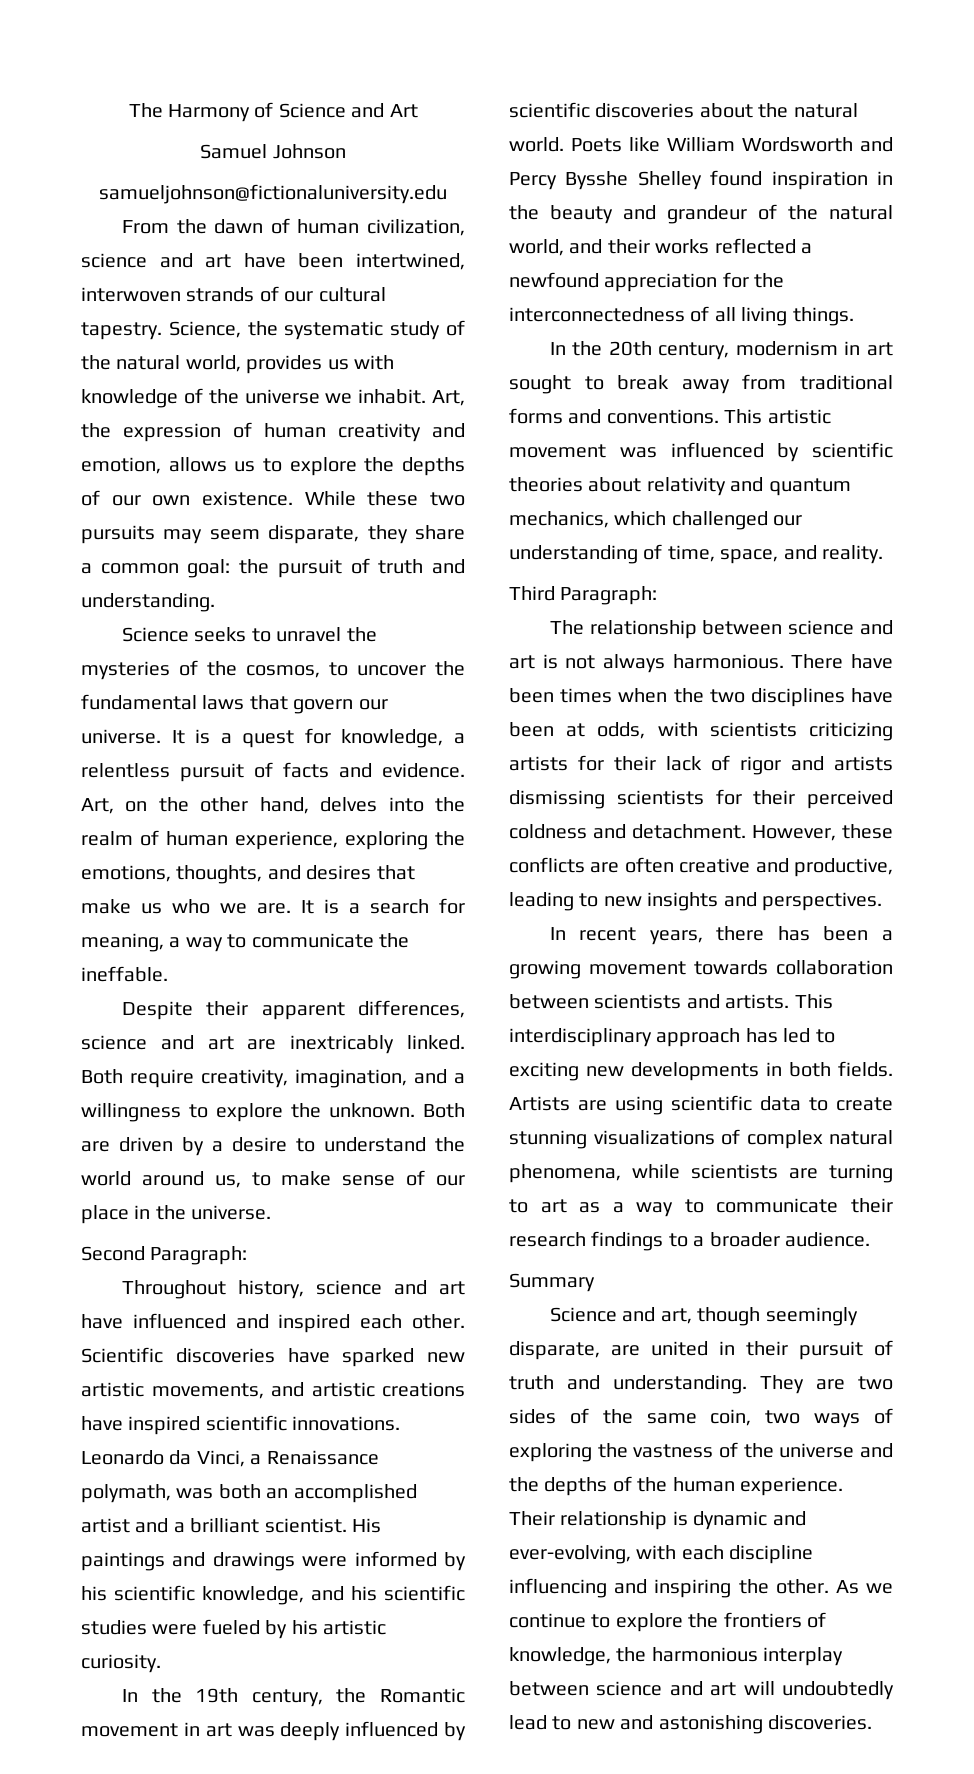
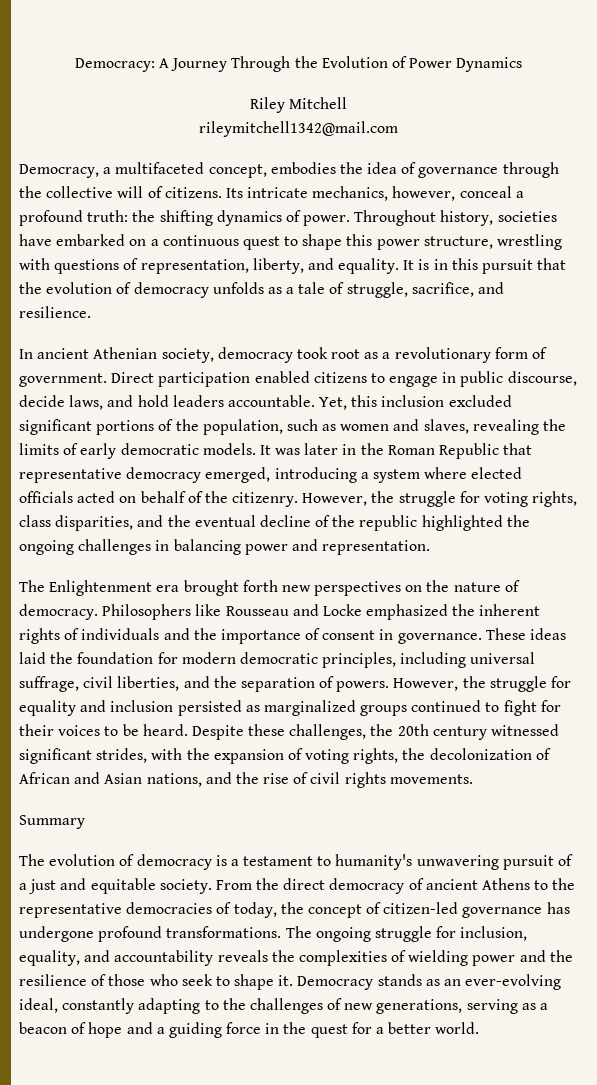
[128,102,418,122] [200,144,346,159] [99,184,447,204] [121,218,466,236] [81,253,465,270] [81,286,386,302] [81,320,466,340] [81,355,394,374] [81,388,465,408] [81,422,465,442] [81,457,466,476] [81,490,466,506] [81,525,465,544] [81,558,466,578] [81,593,215,612] [121,627,377,642] [81,660,465,680] [81,694,388,714] [81,728,465,748] [81,762,465,782] [81,797,465,814] [81,830,465,850] [81,865,415,884] [81,898,465,914] [81,933,409,952] [81,966,168,982] [121,1000,465,1020] [81,1035,466,1054] [81,1069,465,1088] [81,1103,465,1122] [81,1137,465,1156] [81,1170,465,1188] [81,1205,272,1224] [81,1246,248,1265] [121,1280,465,1299] [81,1313,466,1333] [81,1347,465,1367] [81,1382,465,1399] [81,1415,401,1435] [81,1450,379,1467] [81,1484,417,1503] [81,1518,381,1533] [81,1551,466,1571] [81,1585,465,1605] [81,1619,386,1639] [81,1654,161,1673] [121,1688,466,1707] [81,1721,466,1741] [509,102,858,118] [509,137,893,152] [509,170,893,190] [509,204,893,224] [509,238,812,256] [509,272,785,292] [509,306,854,326] [549,341,894,360] [509,374,893,394] [509,408,831,424] [509,442,893,462] [509,477,851,496] [509,511,803,530] [509,544,883,564] [509,586,658,605] [549,620,893,639] [509,654,893,673] [509,688,893,707] [509,722,893,741] [509,755,893,775] [509,789,893,809] [509,824,893,841] [509,857,893,877] [509,892,882,911] [549,926,894,945] [509,960,893,979] [509,994,833,1009] [509,1028,835,1047] [509,1061,893,1081] [509,1095,893,1115] [509,1129,893,1149] [509,1164,893,1183] [509,1198,893,1217] [509,1231,870,1251] [509,1273,595,1292] [549,1307,858,1326] [509,1340,893,1360] [509,1375,893,1394] [509,1408,893,1428] [509,1442,893,1462] [509,1476,843,1496] [509,1511,806,1530] [509,1545,814,1564] [509,1578,893,1598] [509,1612,826,1632] [509,1647,844,1666] [509,1681,894,1700] [509,1715,872,1734] The Harmony of Science and Art // Samuel Johnson // samueljohnson@fictionaluniversity.edu // From the dawn of human civilization, science and art have been intertwined, interwoven strands of our cultural tapestry. Science, the systematic study of the natural world, provides us with knowledge of the universe we inhabit. Art, the expression of human creativity and emotion, allows us to explore the depths of our own existence. While these two pursuits may seem disparate, they share a common goal: the pursuit of truth and understanding. // Science seeks to unravel the mysteries of the cosmos, to uncover the fundamental laws that govern our universe. It is a quest for knowledge, a relentless pursuit of facts and evidence. Art, on the other hand, delves into the realm of human experience, exploring the emotions, thoughts, and desires that make us who we are. It is a search for meaning, a way to communicate the ineffable. // Despite their apparent differences, science and art are inextricably linked. Both require creativity, imagination, and a willingness to explore the unknown. Both are driven by a desire to understand the world around us, to make sense of our place in the universe. // Second Paragraph: // Throughout history, science and art have influenced and inspired each other. Scientific discoveries have sparked new artistic movements, and artistic creations have inspired scientific innovations. Leonardo da Vinci, a Renaissance polymath, was both an accomplished artist and a brilliant scientist. His paintings and drawings were informed by his scientific knowledge, and his scientific studies were fueled by his artistic curiosity. // In the 19th century, the Romantic movement in art was deeply influenced by scientific discoveries about the natural world. Poets like William Wordsworth and Percy Bysshe Shelley found inspiration in the beauty and grandeur of the natural world, and their works reflected a newfound appreciation for the interconnectedness of all living things. // In the 20th century, modernism in art sought to break away from traditional forms and conventions. This artistic movement was influenced by scientific theories about relativity and quantum mechanics, which challenged our understanding of time, space, and reality. // Third Paragraph: // The relationship between science and art is not always harmonious. There have been times when the two disciplines have been at odds, with scientists criticizing artists for their lack of rigor and artists dismissing scientists for their perceived coldness and detachment. However, these conflicts are often creative and productive, leading to new insights and perspectives. // In recent years, there has been a growing movement towards collaboration between scientists and artists. This interdisciplinary approach has led to exciting new developments in both fields. Artists are using scientific data to create stunning visualizations of complex natural phenomena, while scientists are turning to art as a way to communicate their research findings to a broader audience. // Summary // Science and art, though seemingly disparate, are united in their pursuit of truth and understanding. They are two sides of the same coin, two ways of exploring the vastness of the universe and the depths of the human experience. Their relationship is dynamic and ever-evolving, with each discipline influencing and inspiring the other. As we continue to explore the frontiers of knowledge, the harmonious interplay between science and art will undoubtedly lead to new and astonishing discoveries. -> [74,56,523,72] [249,97,348,113] [199,121,398,137] [19,162,559,178] [19,186,524,201] [19,210,557,226] [19,234,563,250] [19,258,567,274] [19,282,505,298] [19,306,91,318] [19,347,548,363] [19,371,577,387] [19,395,512,410] [19,419,567,435] [19,443,533,459] [19,467,523,483] [19,491,578,507] [19,515,530,531] [19,539,431,555] [19,580,520,596] [19,604,541,620] [19,628,567,644] [19,652,536,668] [19,676,572,692] [19,700,561,716] [19,724,560,740] [19,748,551,764] [19,772,473,788] [19,815,85,829] [19,854,574,870] [19,878,576,894] [19,902,570,918] [19,926,528,942] [19,950,573,966] [19,974,562,990] [19,998,549,1014] [19,1022,480,1038] Democracy: A Journey Through the Evolution of Power Dynamics // Riley Mitchell // rileymitchell1342@mail.com // Democracy, a multifaceted concept, embodies the idea of governance through the collective will of citizens. Its intricate mechanics, however, conceal a profound truth: the shifting dynamics of power. Throughout history, societies have embarked on a continuous quest to shape this power structure, wrestling with questions of representation, liberty, and equality. It is in this pursuit that the evolution of democracy unfolds as a tale of struggle, sacrifice, and resilience. // In ancient Athenian society, democracy took root as a revolutionary form of government. Direct participation enabled citizens to engage in public discourse, decide laws, and hold leaders accountable. Yet, this inclusion excluded significant portions of the population, such as women and slaves, revealing the limits of early democratic models. It was later in the Roman Republic that representative democracy emerged, introducing a system where elected officials acted on behalf of the citizenry. However, the struggle for voting rights, class disparities, and the eventual decline of the republic highlighted the ongoing challenges in balancing power and representation. // The Enlightenment era brought forth new perspectives on the nature of democracy. Philosophers like Rousseau and Locke emphasized the inherent rights of individuals and the importance of consent in governance. These ideas laid the foundation for modern democratic principles, including universal suffrage, civil liberties, and the separation of powers. However, the struggle for equality and inclusion persisted as marginalized groups continued to fight for their voices to be heard. Despite these challenges, the 20th century witnessed significant strides, with the expansion of voting rights, the decolonization of African and Asian nations, and the rise of civil rights movements. // Summary // The evolution of democracy is a testament to humanity's unwavering pursuit of a just and equitable society. From the direct democracy of ancient Athens to the representative democracies of today, the concept of citizen-led governance has undergone profound transformations. The ongoing struggle for inclusion, equality, and accountability reveals the complexities of wielding power and the resilience of those who seek to shape it. Democracy stands as an ever-evolving ideal, constantly adapting to the challenges of new generations, serving as a beacon of hope and a guiding force in the quest for a better world.

